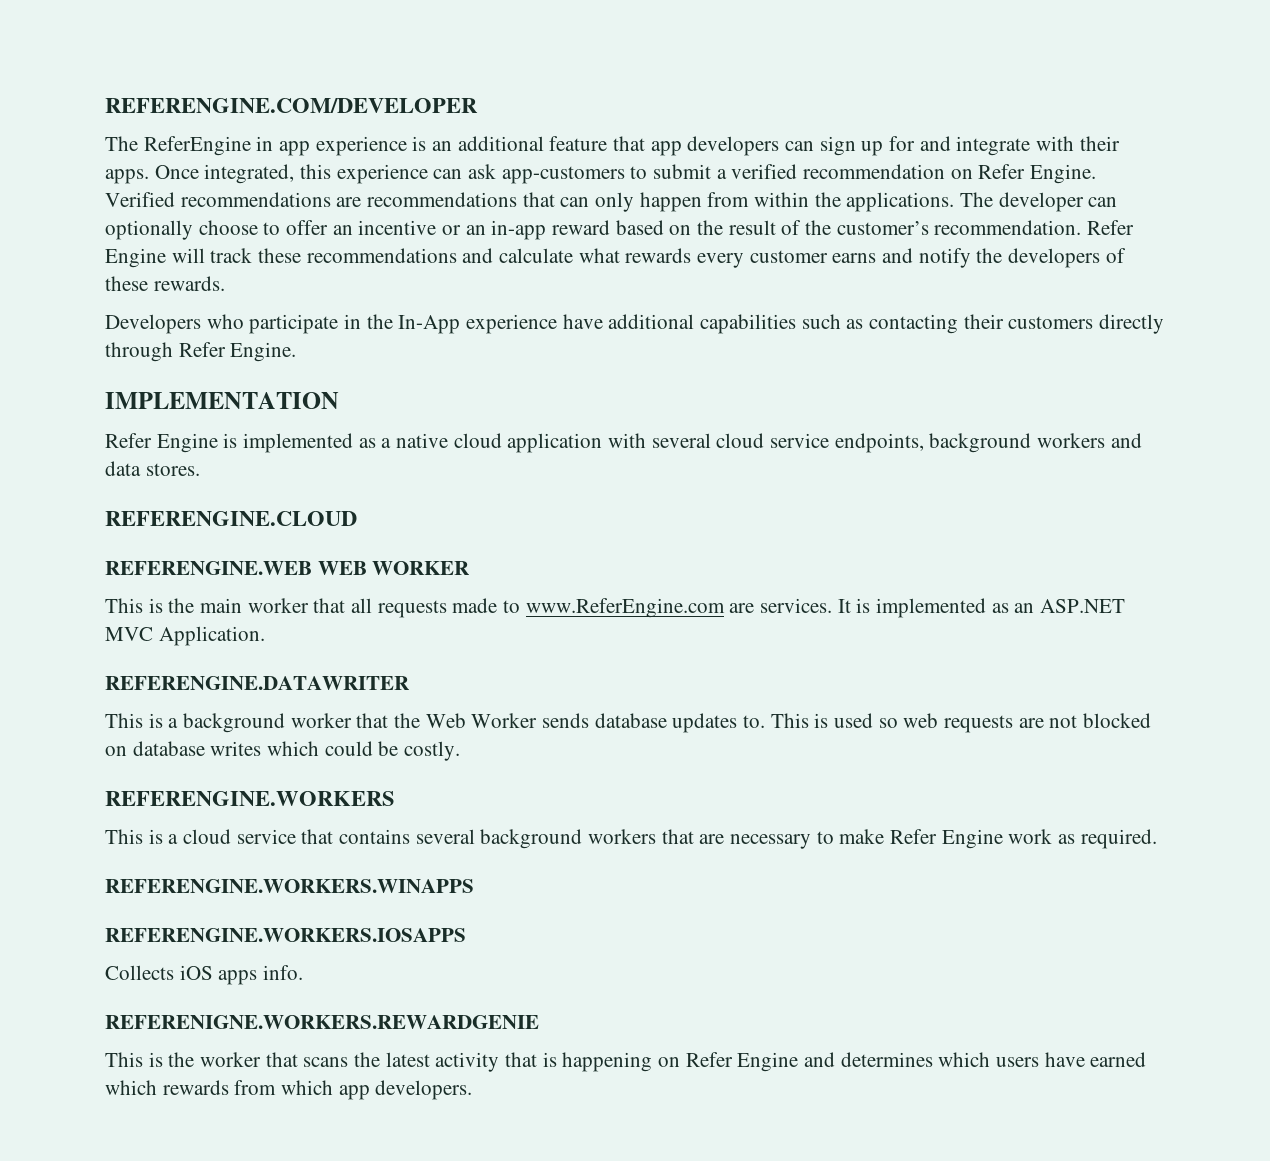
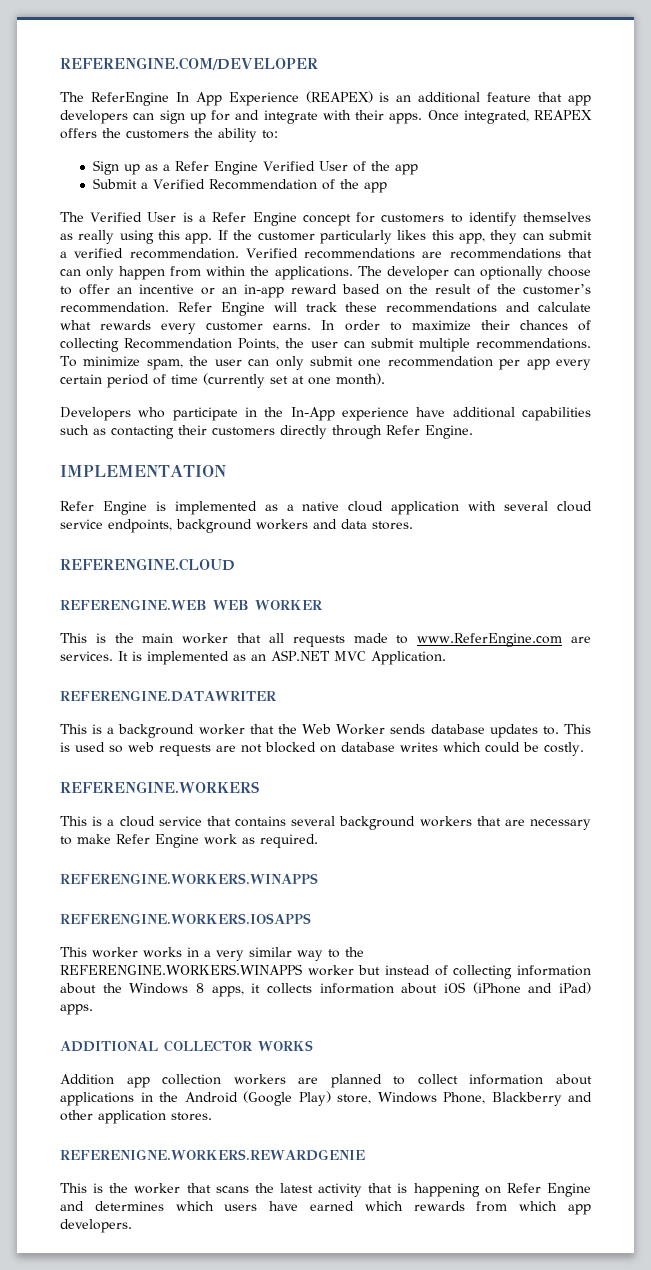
[256,136,407,156] in app experience -> [175,91,373,106] In App Experience (REAPEX)
[300,164,1097,184] this experience can ask app-customers to submit a verified recommendation on Refer Engine. -> [534,110,592,120] [60,128,278,142] [92,160,418,175] [92,178,387,193] [60,212,591,226] [60,230,592,244] [60,248,239,259] REAPEX offers the customers the ability to: // Sign up as a Refer Engine Verified User of the app // Submit a Verified Recommendation of the app // The Verified User is a Refer Engine concept for customers to identify themselves as really using this app. If the customer particularly likes this app, they can submit a verified recommendation.
[832,248,1126,268] [105,276,225,291] earns and notify the developers of these rewards. -> [273,320,591,331] [60,338,591,352] [60,356,591,370] [60,373,385,388] earns. In order to maximize their chances of collecting Recommendation Points, the user can submit multiple recommendations. To minimize spam, the user can only submit one recommendation per app every certain period of time (currently set at one month).
[105,965,304,985] Collects iOS apps info. -> [60,947,364,961] [60,964,591,979] [60,982,591,997] [60,1004,93,1015] [60,1040,313,1052] [60,1074,592,1088] [60,1091,592,1106] [60,1110,212,1124] This worker works in a very similar way to the REFERENGINE.WORKERS.WINAPPS worker but instead of collecting information about the Windows 8 apps, it collects information about iOS (iPhone and iPad) apps. // ADDITIONAL COLLECTOR WORKS // Addition app collection workers are planned to collect information about applications in the Android (Google Play) store, Windows Phone, Blackberry and other application stores.

